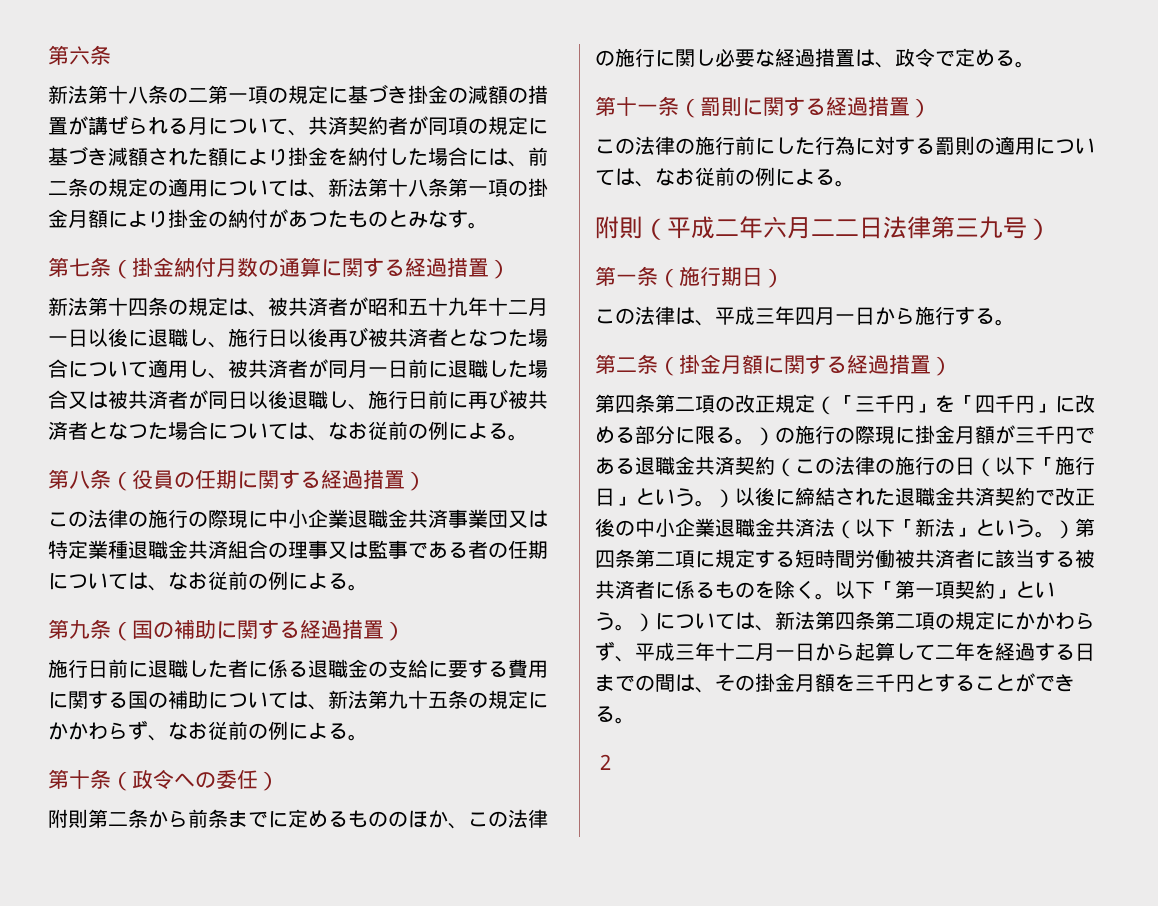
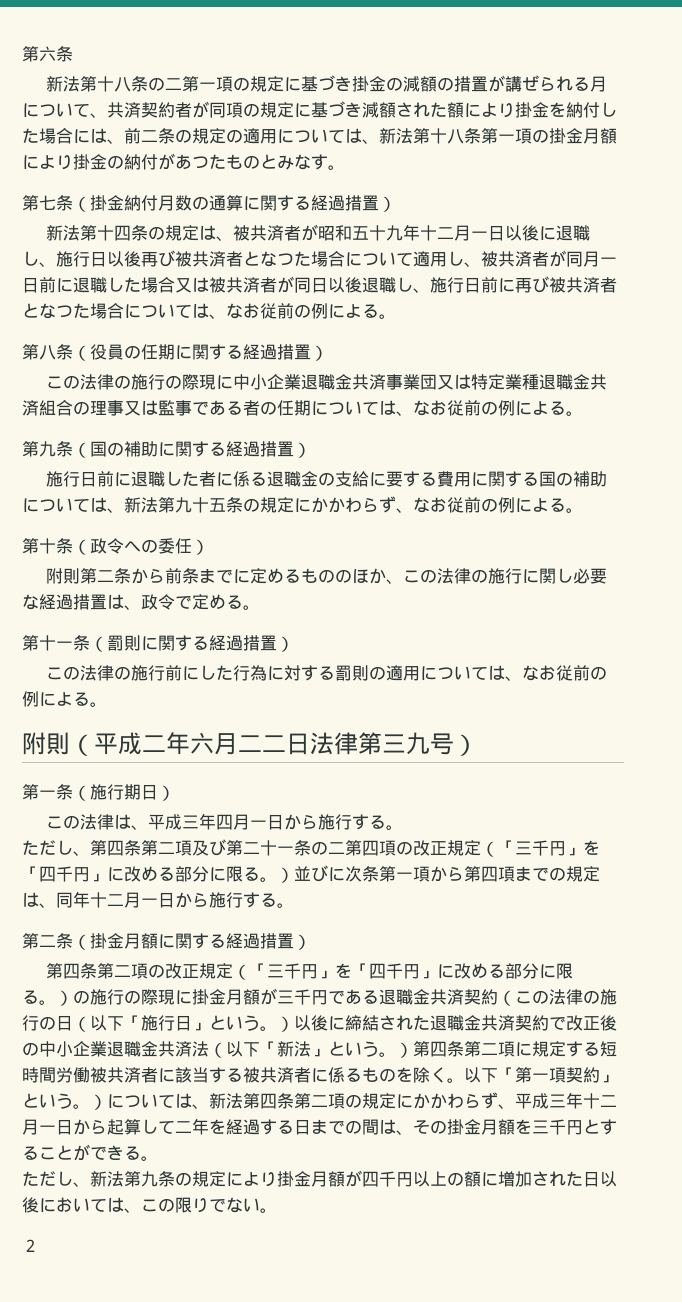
(1015, 322) none -> [22,839,600,857] [22,865,600,883] [22,891,294,908] // ただし、第四条第二項及び第二十一条の二第四項の改正規定（「三千円」を「四千円」に改める部分に限る。）並びに次条第一項から第四項までの規定は、同年十二月一日から施行する。
(635, 720) none -> [22,1170,617,1187] [22,1197,277,1213] // ただし、新法第九条の規定により掛金月額が四千円以上の額に増加された日以後においては、この限りでない。

